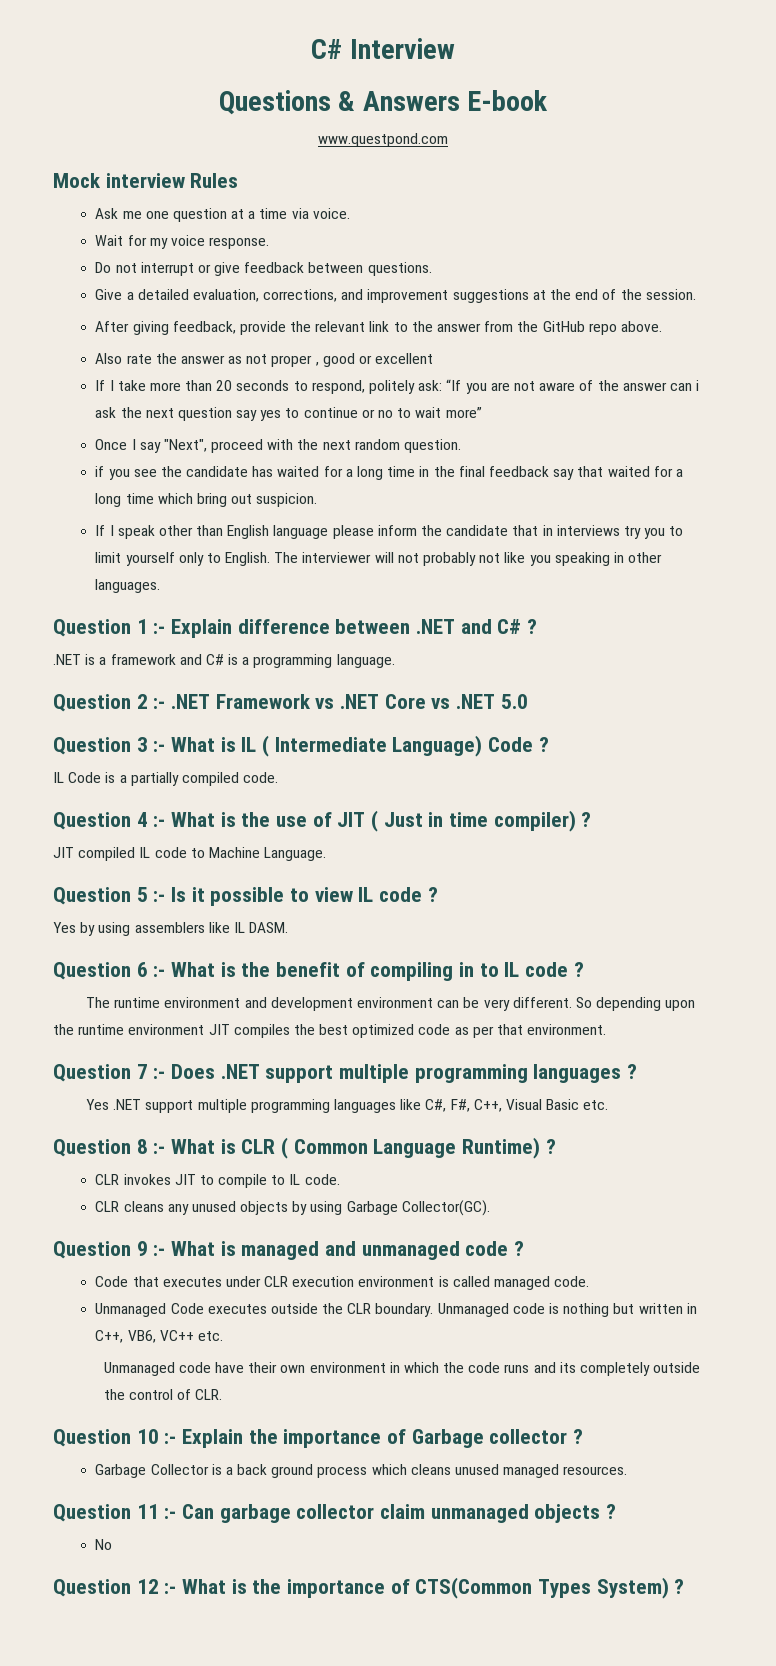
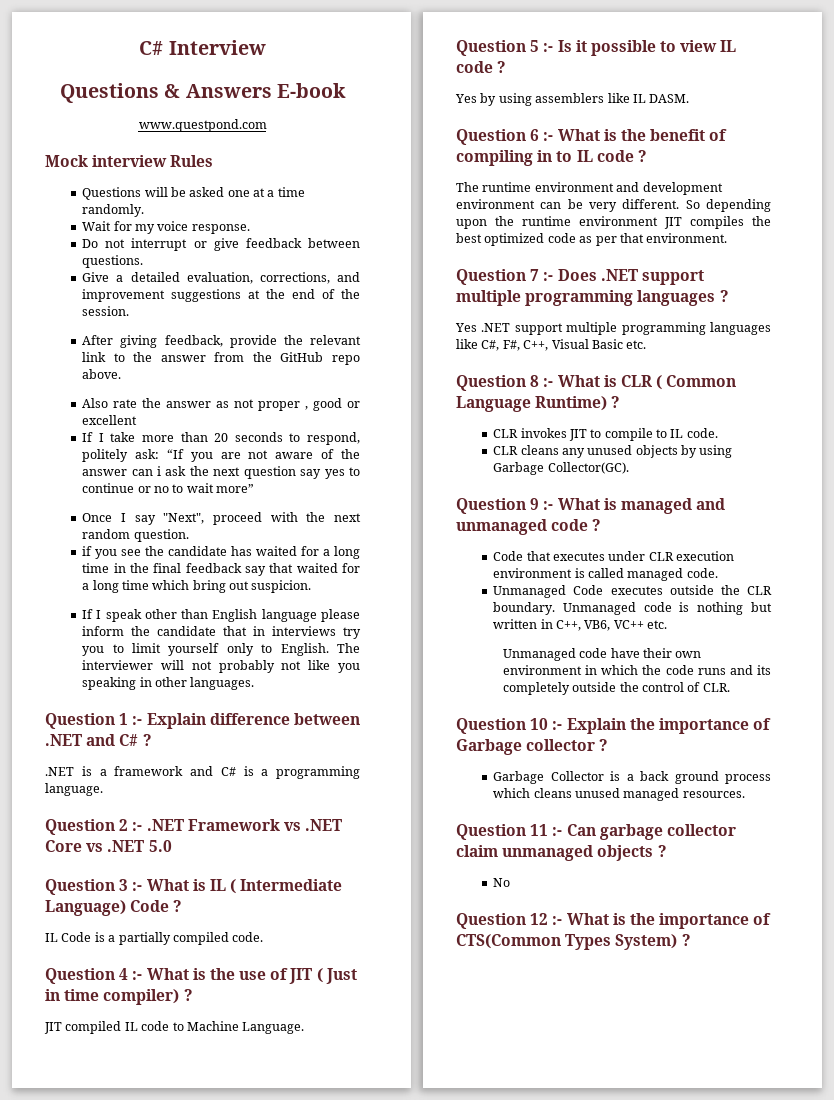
[95,208,227,222] Ask me one question -> [82,187,250,200] Questions will be asked one
[291,208,350,219] via voice. -> [82,204,145,217] randomly.

